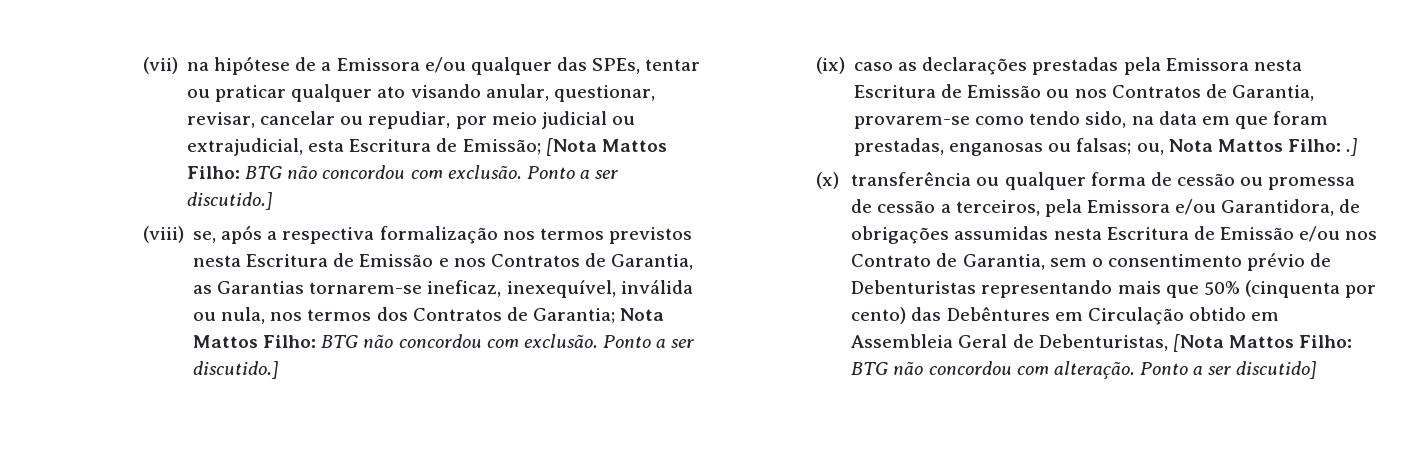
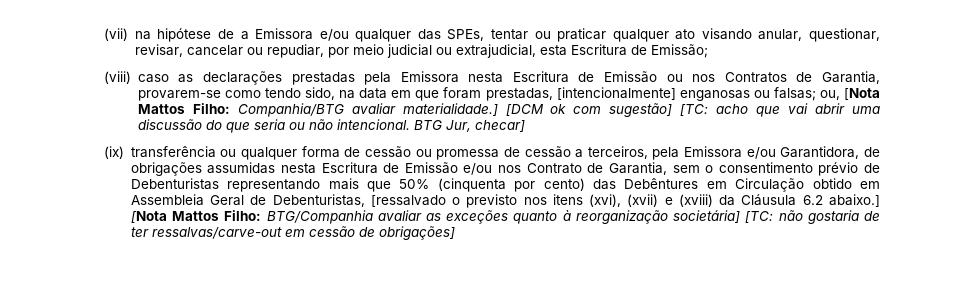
[545,138,667,156] [187,165,619,179] [187,192,274,210] [142,225,692,244] [193,253,694,270] [193,280,693,298] [193,307,665,324] [193,334,695,348] [193,361,280,379] [815,57,845,74] [Nota Mattos Filho: BTG não concordou com exclusão. Ponto a ser discutido.] // (viii) se, após a respectiva formalização nos termos previstos nesta Escritura de Emissão e nos Contratos de Garantia, as Garantias tornarem-se ineficaz, inexequível, inválida ou nula, nos termos dos Contratos de Garantia; Nota Mattos Filho: BTG não concordou com exclusão. Ponto a ser discutido.] // (ix) -> [104,71,132,84] // (viii)
(945, 147) none -> [556,87,676,100] [intencionalmente]
[1168,138,1359,156] [815,172,839,189] Nota Mattos Filho: .] // (x) -> [844,88,881,100] [137,103,881,117] [137,119,525,133] [104,146,125,159] [Nota Mattos Filho: Companhia/BTG avaliar materialidade.] [DCM ok com sugestão] [TC: acho que vai abrir uma discussão do que seria ou não intencional. BTG Jur, checar] // (ix)
[1172,334,1353,352] [851,361,1318,379] [Nota Mattos Filho: BTG não concordou com alteração. Ponto a ser discutido] -> [370,194,881,208] [130,210,880,224] [130,226,455,240] [ressalvado o previsto nos itens (xvi), (xvii) e (xviii) da Cláusula 6.2 abaixo.] [Nota Mattos Filho: BTG/Companhia avaliar as exceções quanto à reorganização societária] [TC: não gostaria de ter ressalvas/carve-out em cessão de obrigações]

